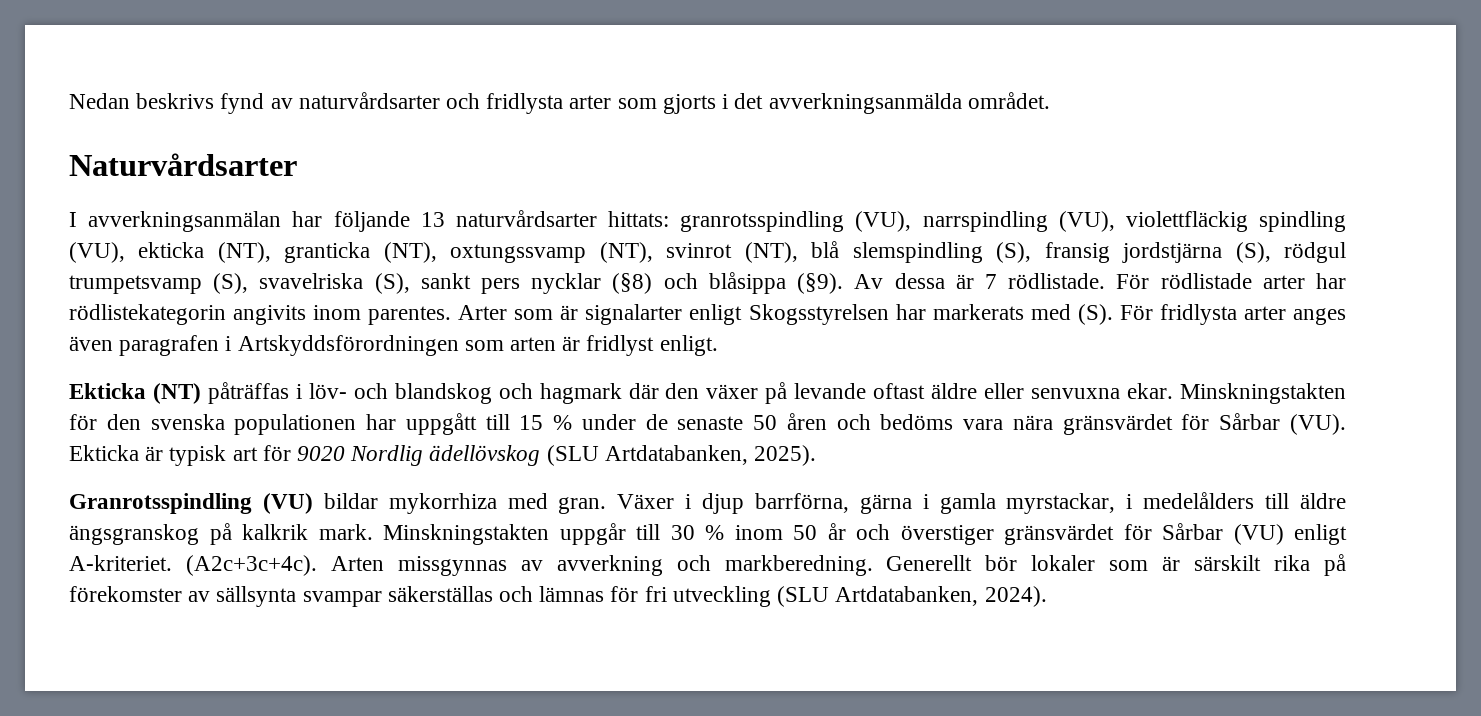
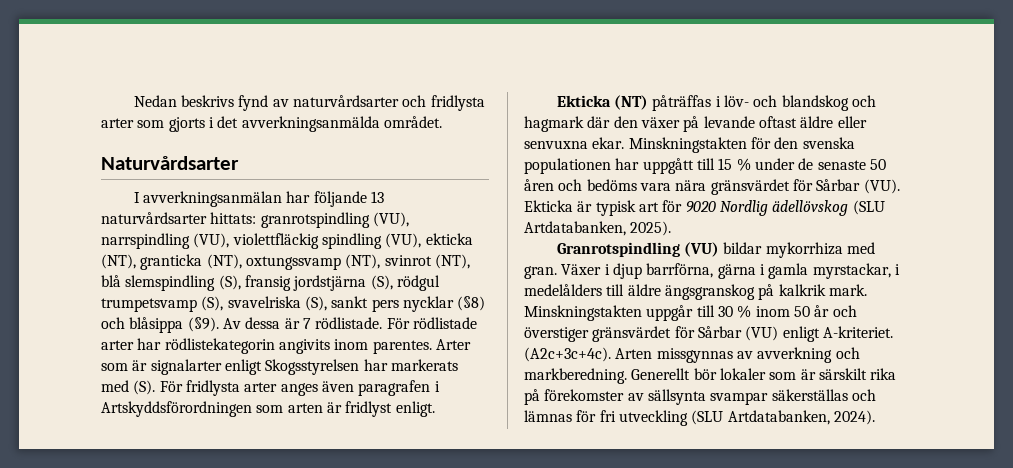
[680,211,845,232] granrotsspindling -> [260,212,370,228] granrotspindling
[69,493,252,514] Granrotsspindling -> [556,242,680,257] Granrotspindling

